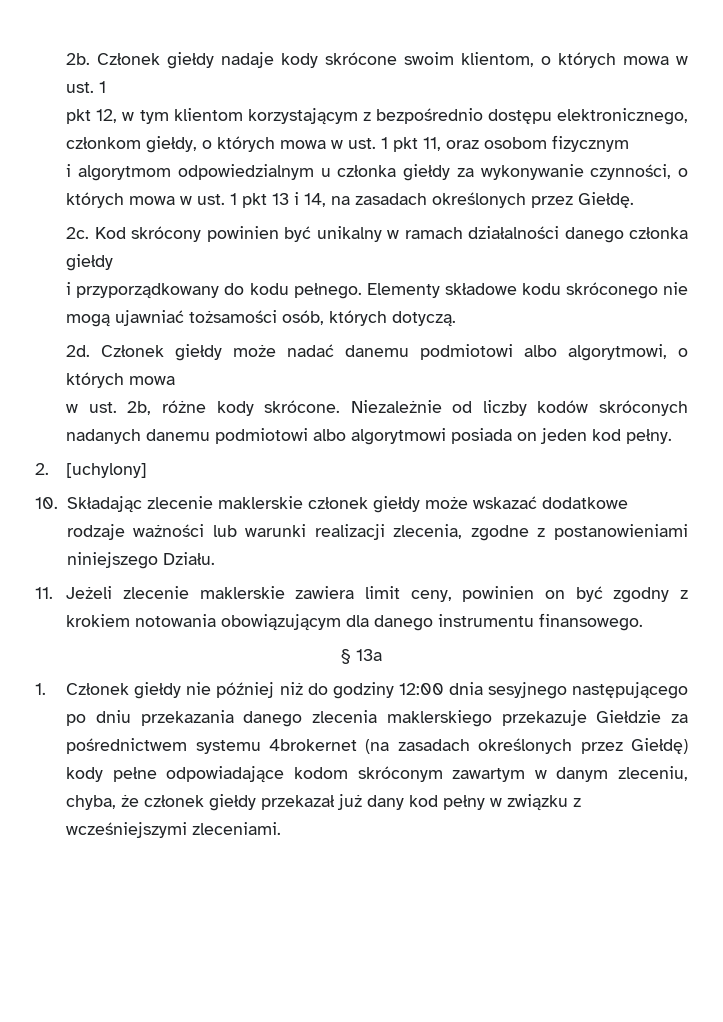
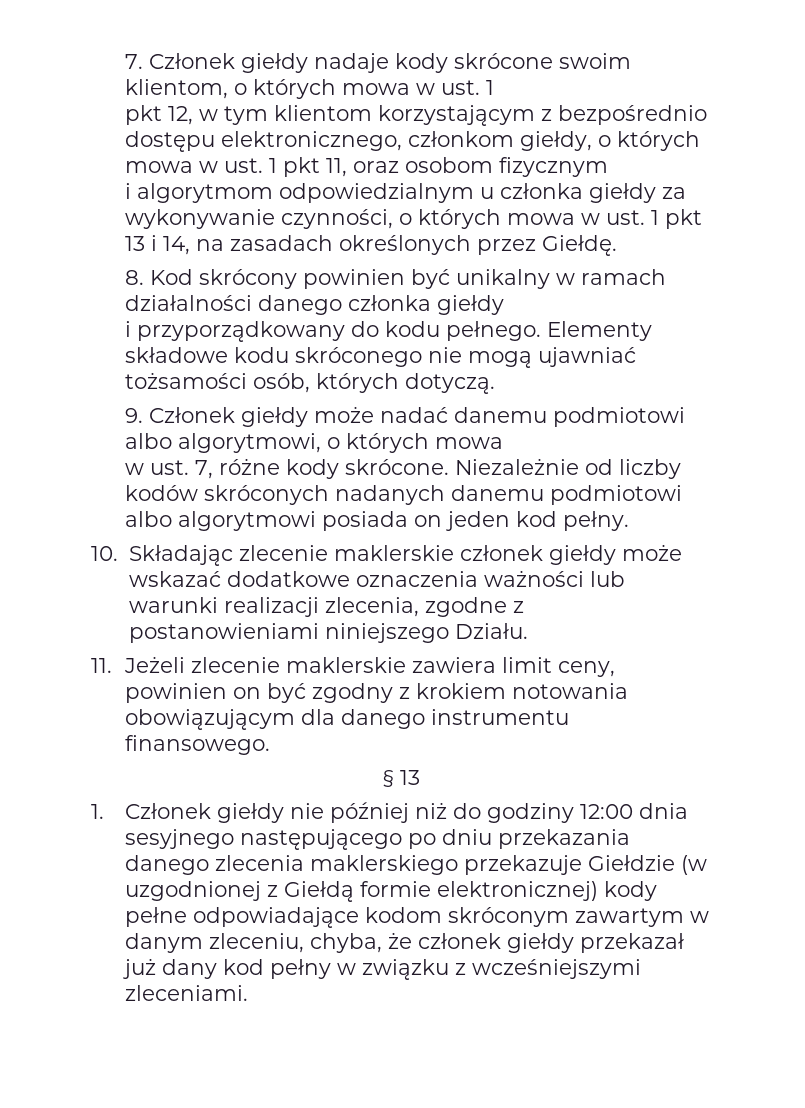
[66,53,91,65] 2b. -> [125,54,144,69] 7.
[66,227,90,239] 2c. -> [125,270,145,285] 8.
[66,345,91,357] 2d. -> [125,408,144,423] 9.
[127,401,152,415] 2b, -> [195,460,214,479] 7,
[35,463,148,478] // 2. [uchylony] -> (630, 521) none
[66,524,125,540] rodzaje -> [355,571,478,587] oznaczenia
[356,649,382,661] 13a -> [399,770,420,785] 13
[671,714,688,723] [66,738,688,754] za pośrednictwem systemu 4brokernet (na zasadach określonych przez Giełdę) -> [681,855,708,875] [125,881,599,902] (w uzgodnionej z Giełdą formie elektronicznej)

